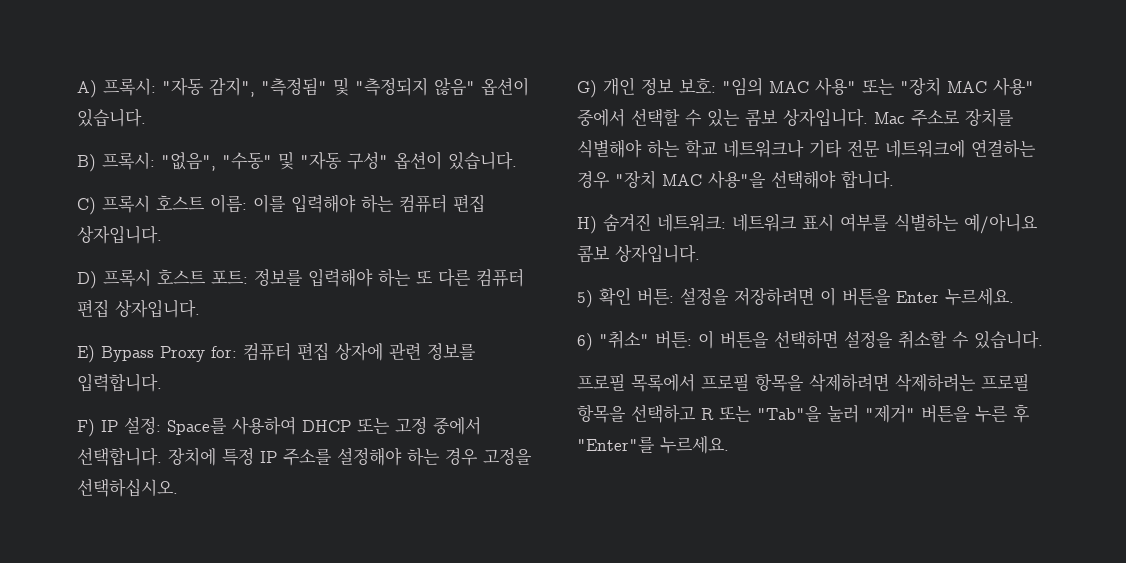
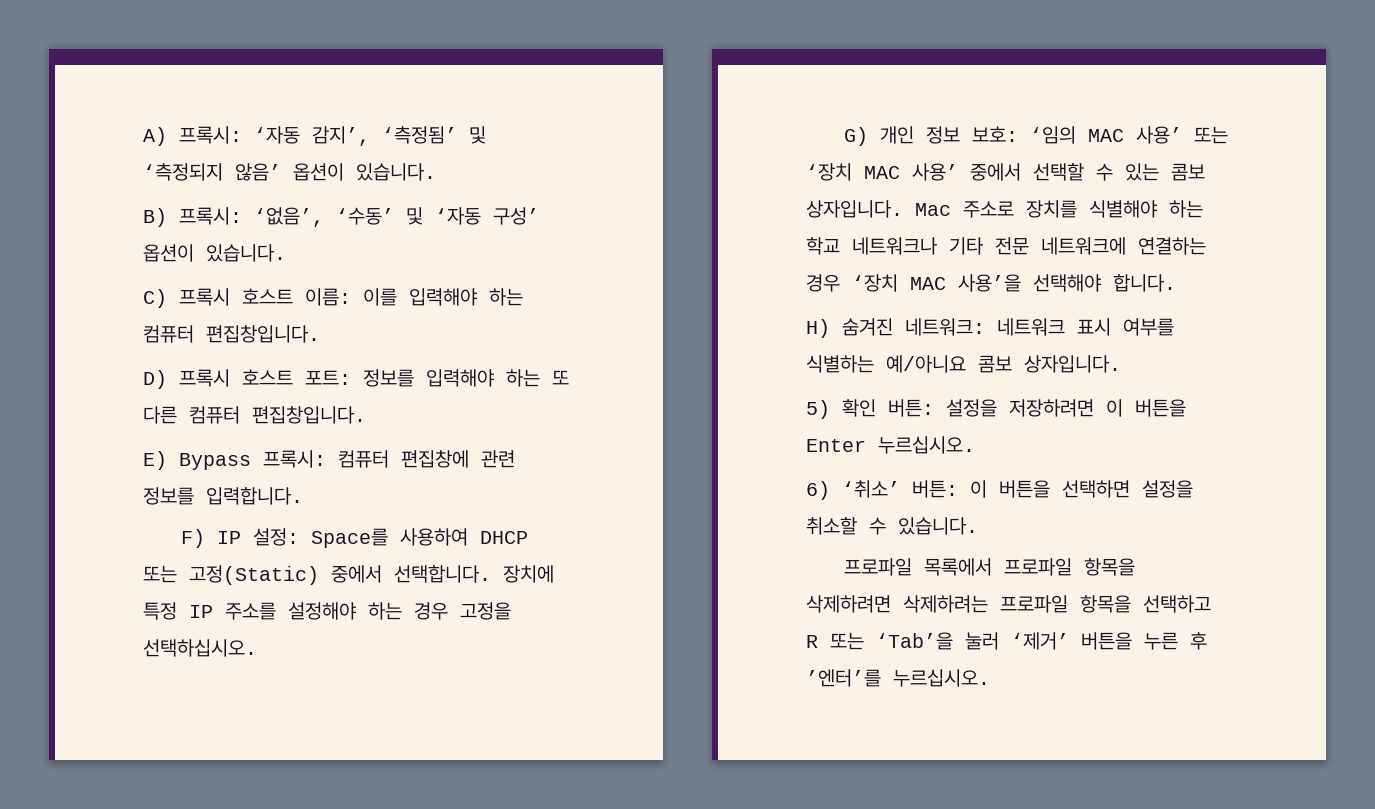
[162,77,475,97] "자동 감지", "측정됨" 및 "측정되지 않음" -> [254,126,486,146] [143,163,281,181] ‘자동 감지’, ‘측정됨’ 및 ‘측정되지 않음’
[161,152,388,171] "없음", "수동" 및 "자동 구성" -> [254,207,539,227] ‘없음’, ‘수동’ 및 ‘자동 구성’
[453,194,485,213] [77,226,162,244] 편집 상자입니다. -> [206,325,320,343] 편집창입니다.
[77,299,200,318] 편집 상자입니다. -> [252,406,366,424] 편집창입니다.
[160,342,383,362] Proxy for: 컴퓨터 편집 상자에 -> [263,450,469,468] 프록시: 컴퓨터 편집창에
[395,417,427,434] 고정 -> [189,565,319,585] 고정(Static)
[722,77,1034,96] "임의 MAC 사용" 또는 "장치 MAC 사용" -> [1030,126,1229,144] [806,163,958,181] ‘임의 MAC 사용’ 또는 ‘장치 MAC 사용’
[615,170,766,189] "장치 MAC 사용"을 -> [852,274,1021,292] ‘장치 MAC 사용’을
[945,288,1014,306] 누르세요. -> [878,436,975,454] 누르십시오.
[599,330,649,349] "취소" -> [842,480,900,498] ‘취소’
[577,373,749,392] 프로필 목록에서 프로필 -> [844,558,1073,576] 프로파일 목록에서 프로파일
[981,374,1029,391] 프로필 -> [1000,595,1068,613] 프로파일
[757,404,915,423] "Tab"을 눌러 "제거" -> [876,632,1069,650] ‘Tab’을 눌러 ‘제거’
[577,436,729,454] "Enter"를 누르세요. -> [806,669,990,687] ’엔터’를 누르십시오.

